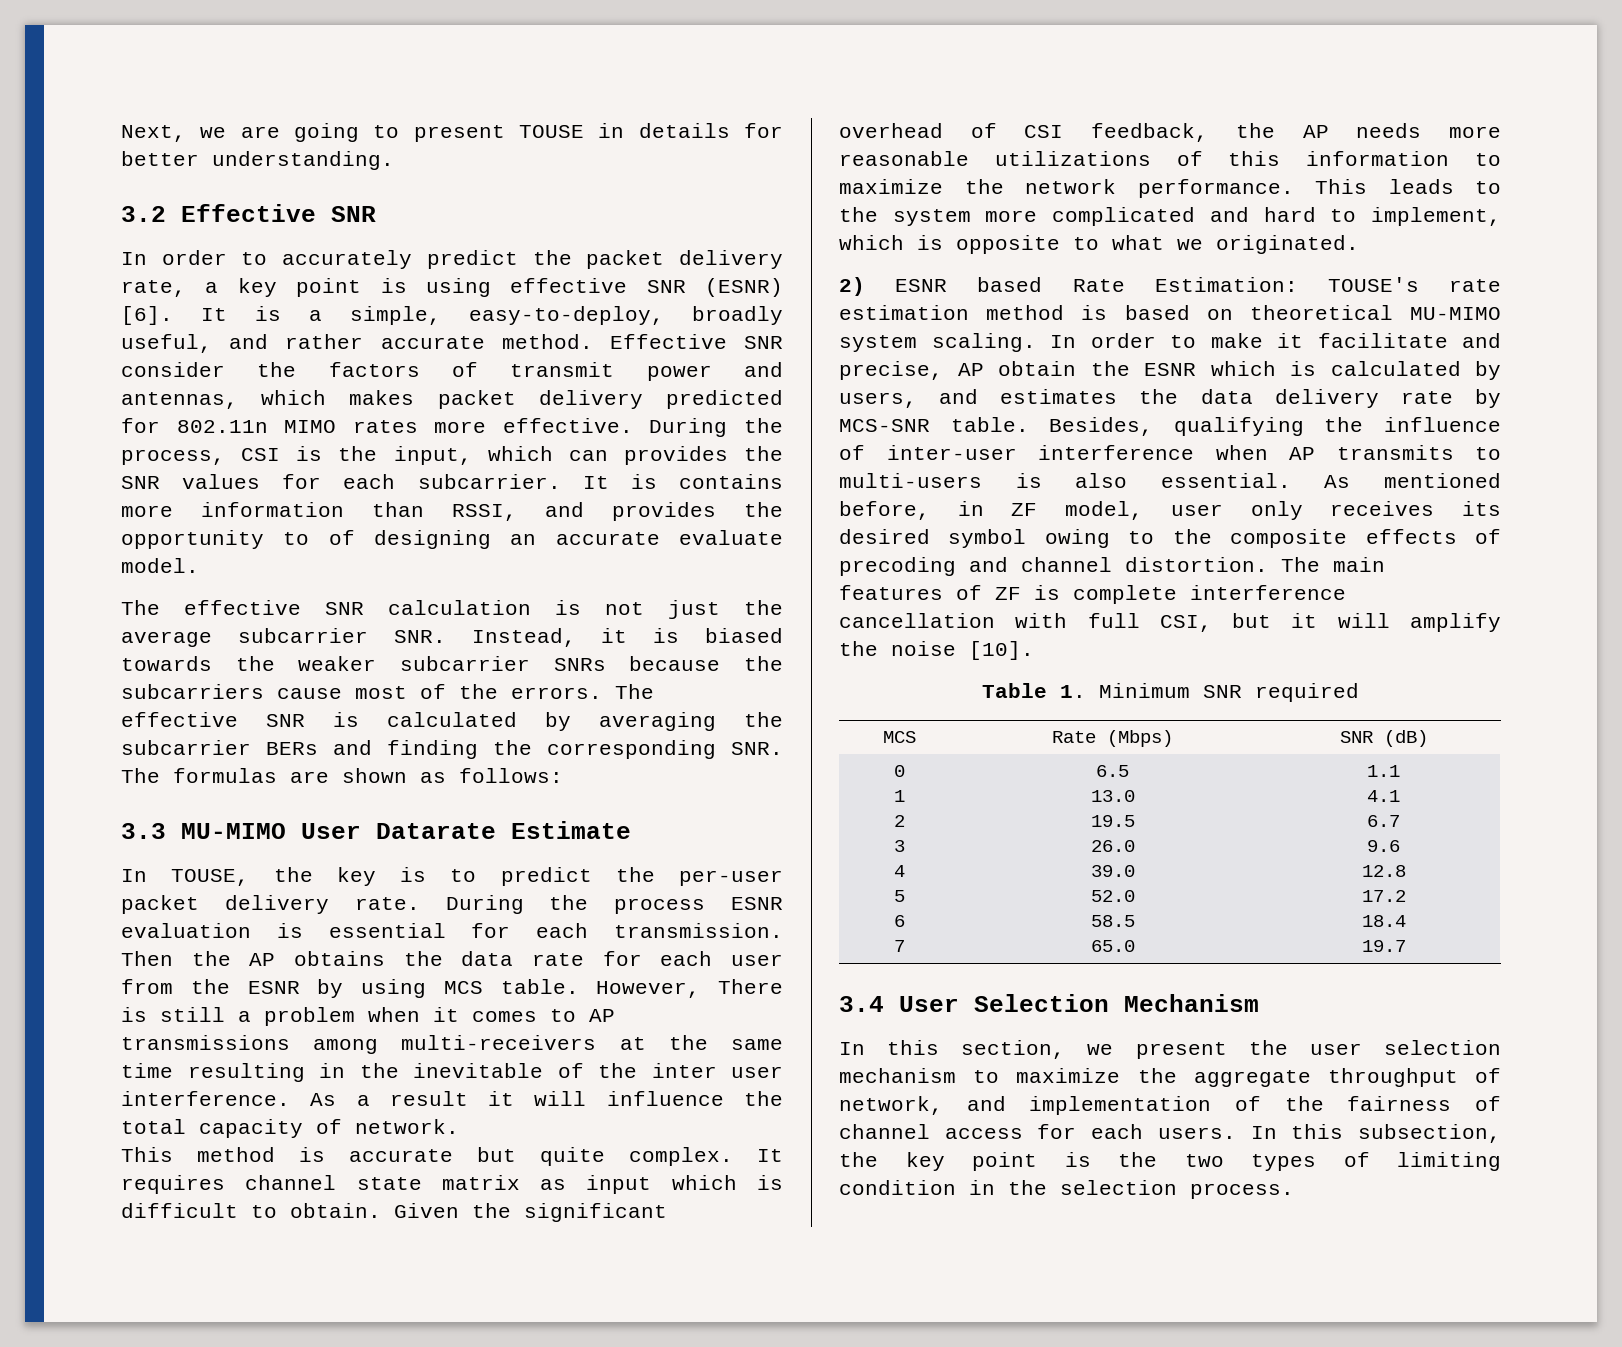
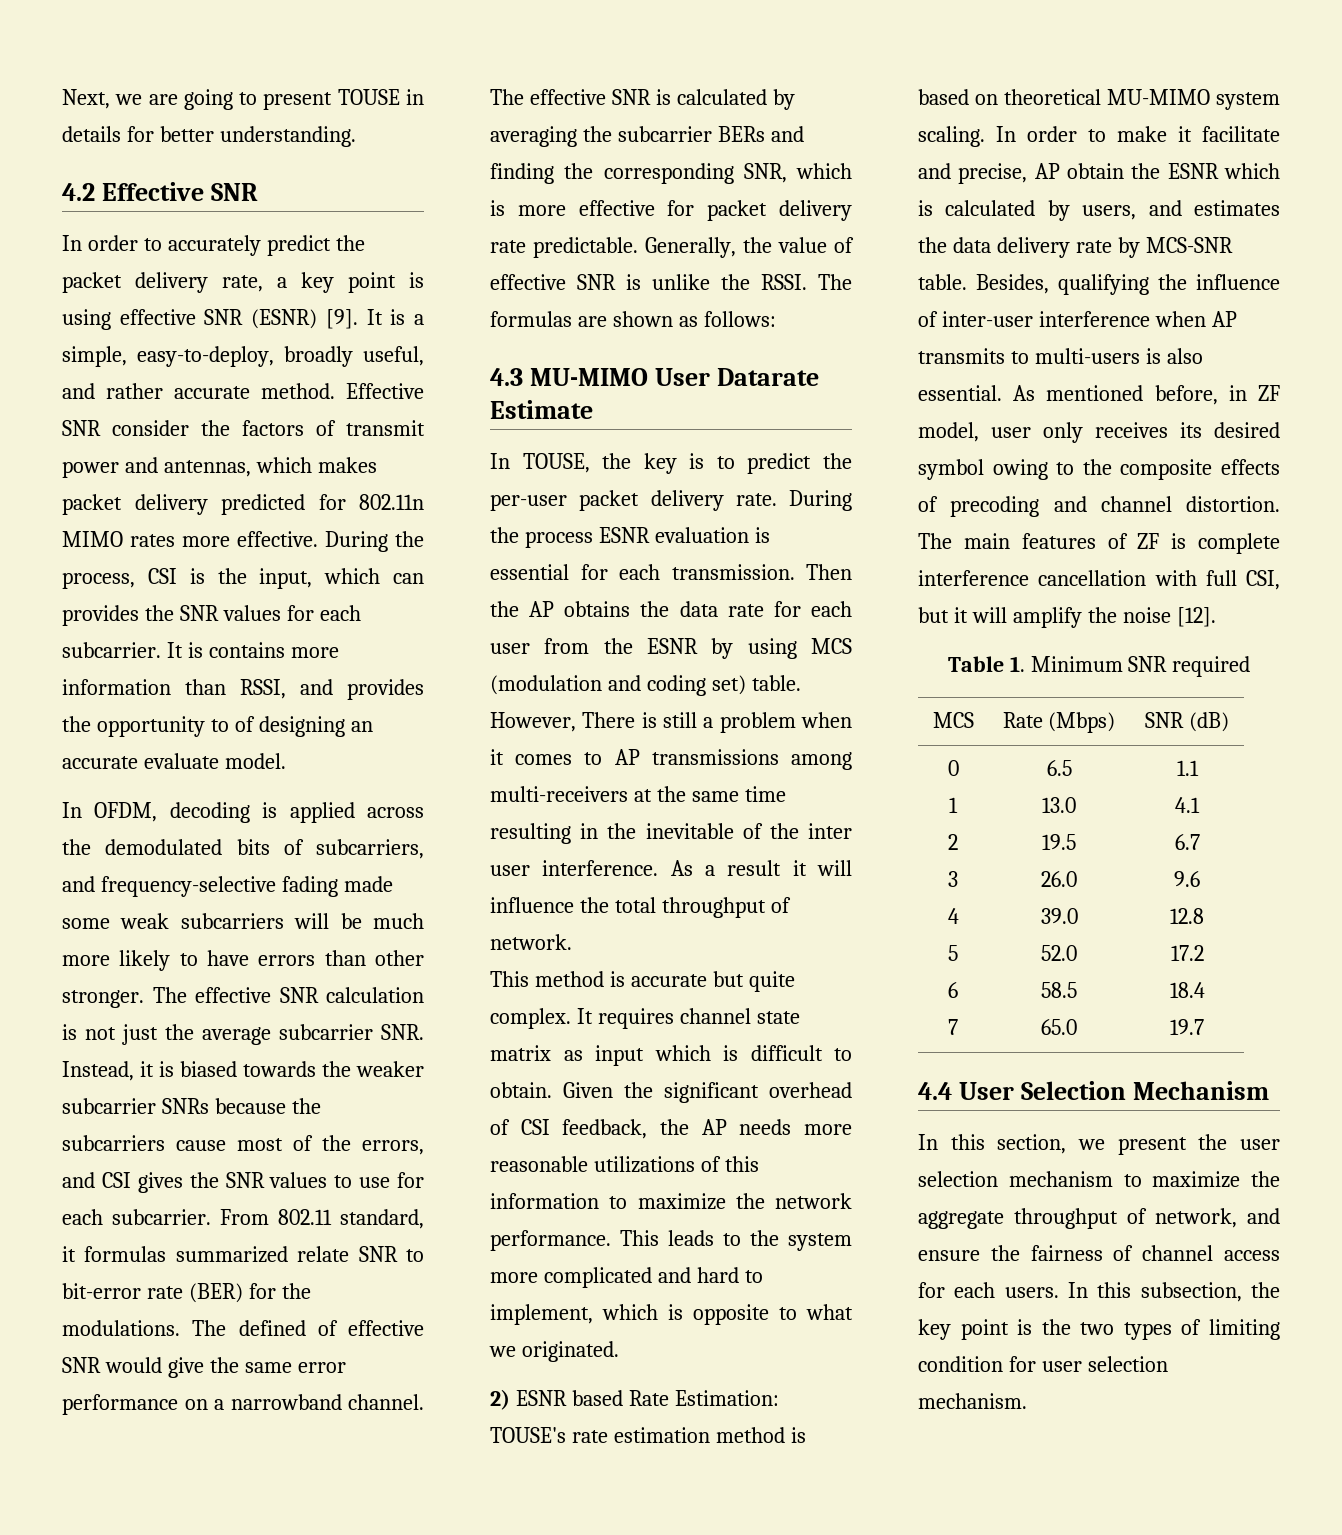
[121,206,166,222] 3.2 -> [62,183,95,201] 4.2
[121,306,173,325] [6]. -> [325,309,358,329] [9].
(199, 565) none -> [62,802,424,823] [62,839,424,859] [62,876,393,897] [62,913,424,929] [62,950,424,971] [62,990,144,1008] In OFDM, decoding is applied across the demodulated bits of subcarriers, and frequency-selective fading made some weak subcarriers will be much more likely to have errors than other stronger.
[511,687,602,699] errors. -> [362,1140,424,1155] [62,1172,424,1193] [62,1209,424,1229] [62,1246,424,1263] [62,1283,311,1303] [62,1320,424,1336] [62,1357,346,1378] [62,1394,424,1415] errors, and CSI gives the SNR values to use for each subcarrier. From 802.11 standard, it formulas summarized relate SNR to bit-error rate (BER) for the modulations. The defined of effective SNR would give the same error performance on a narrowband channel.
[731,742,783,755] SNR. -> [743,163,852,183] [490,200,852,221] [490,237,854,258] [490,274,807,290] SNR, which is more effective for packet delivery rate predictable. Generally, the value of effective SNR is unlike the RSSI.
[121,823,166,839] 3.3 -> [490,368,523,386] 4.3
(483, 987) none -> [490,675,746,696] (modulation and coding set)
[199,1119,303,1138] capacity -> [661,897,766,918] throughput
[969,641,1034,660] [10]. -> [1176,607,1216,627] [12].
[839,996,884,1012] 3.4 -> [918,1082,952,1100] 4.4
[1029,1096,1261,1115] implementation of -> [918,1250,980,1261] ensure
[969,1180,1294,1199] in the selection process. -> [1008,1356,1168,1372] [918,1393,1027,1409] for user selection mechanism.

